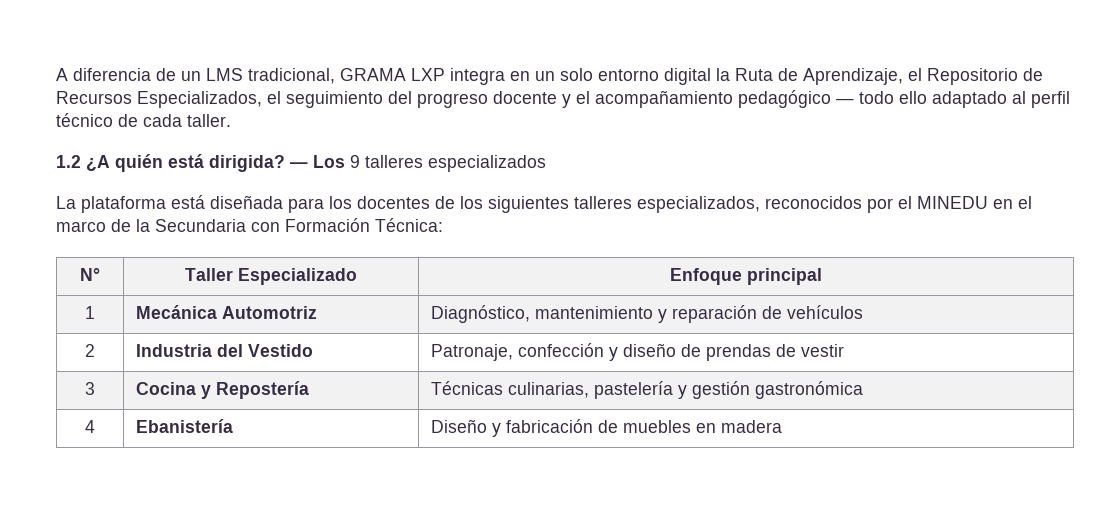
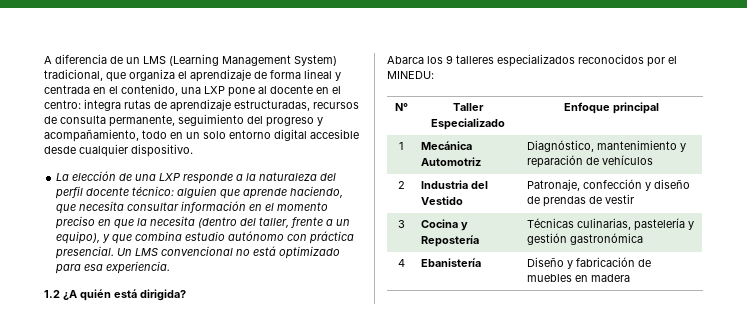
[248,68,505,85] tradicional, GRAMA LXP integra -> [169,54,337,66] [44,69,341,82] [44,84,341,97] [44,99,359,112] [44,114,323,127] [44,129,167,142] (Learning Management System) tradicional, que organiza el aprendizaje de forma lineal y centrada en el contenido, una LXP pone al docente en el centro: integra rutas de aprendizaje estructuradas, recursos de consulta permanente, seguimiento del progreso y acompañamiento, todo
[716,68,1043,85] [56,90,1070,108] [56,113,231,127] la Ruta de Aprendizaje, el Repositorio de Recursos Especializados, el seguimiento del progreso docente y el acompañamiento pedagógico — todo ello adaptado al perfil técnico de cada taller. -> [310,129,359,139] [44,144,193,157] [56,171,337,184] [55,186,344,199] [56,201,329,214] [55,216,351,229] [56,231,355,244] [55,246,341,259] [55,261,171,274] accesible desde cualquier dispositivo. // La elección de una LXP responde a la naturaleza del perfil docente técnico: alguien que aprende haciendo, que necesita consultar información en el momento preciso en que la necesita (dentro del taller, frente a un equipo), y que combina estudio autónomo con práctica presencial. Un LMS convencional no está optimizado para esa experiencia.
[290,155,345,168] — Los -> [387,56,443,64] // Abarca los
[56,195,1032,213] [56,218,443,232] // La plataforma está diseñada para los docentes de los siguientes talleres especializados, reconocidos por el MINEDU en el marco de la Secundaria con Formación Técnica: -> [578,54,677,67] [387,71,434,79] reconocidos por el MINEDU:

